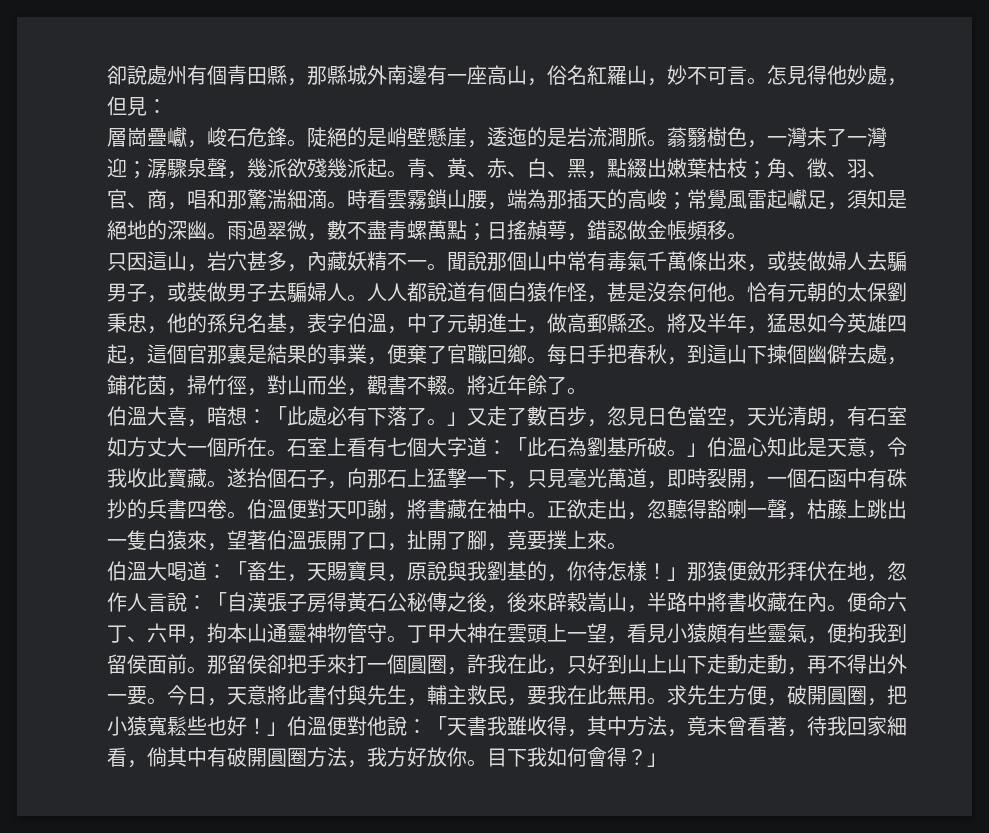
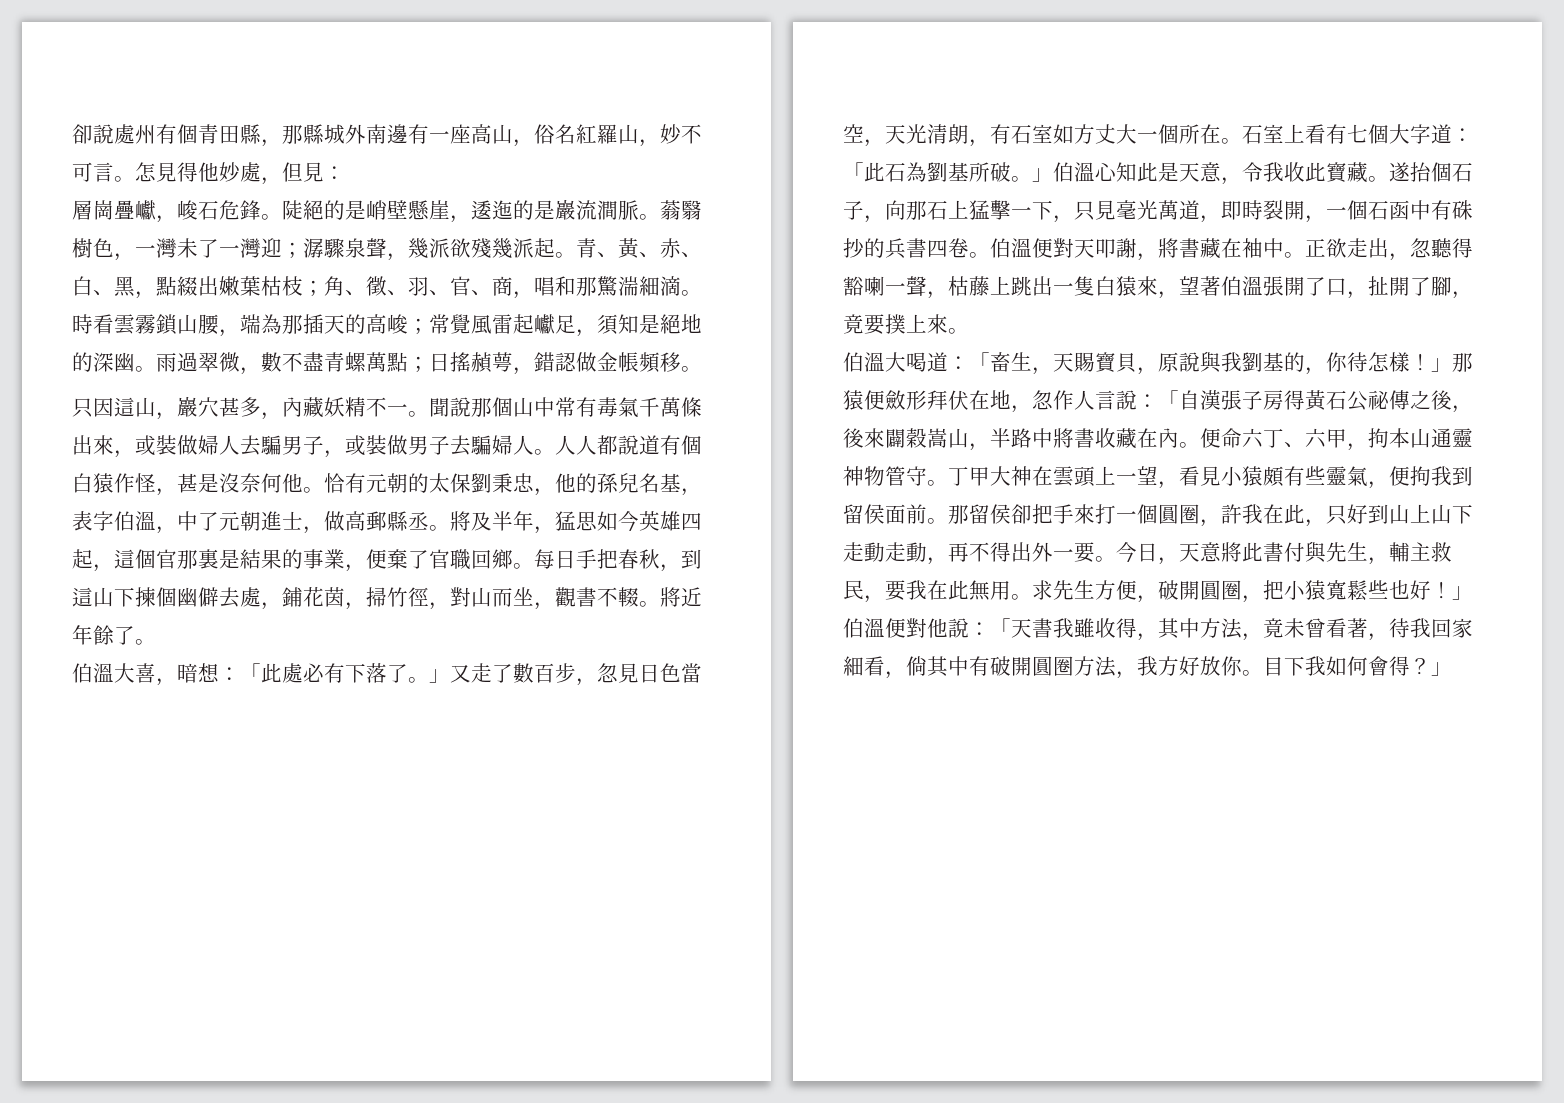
[567,127,587,147] 岩 -> [555,199,576,220] 巖
[207,251,227,271] 岩 -> [177,396,198,417] 巖
[407,592,427,612] 秘 -> [1368,390,1390,410] 祕
[547,592,567,612] 辟 -> [885,429,906,448] 闢

